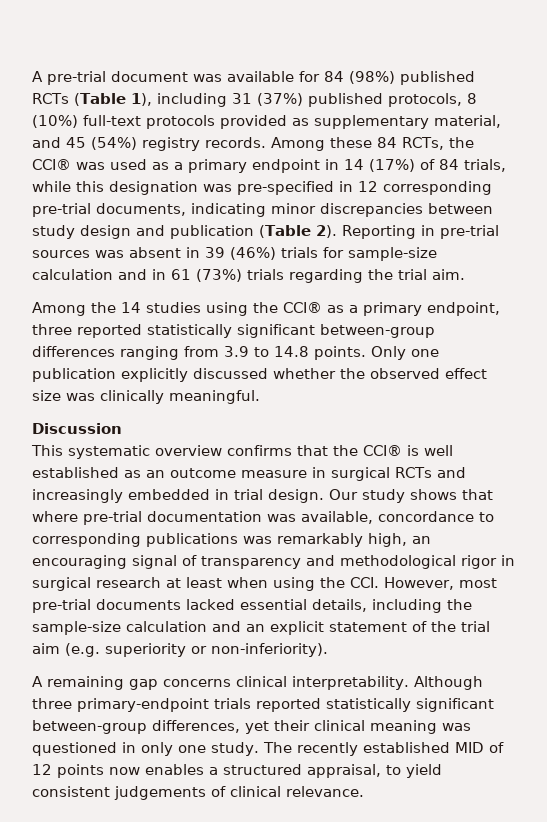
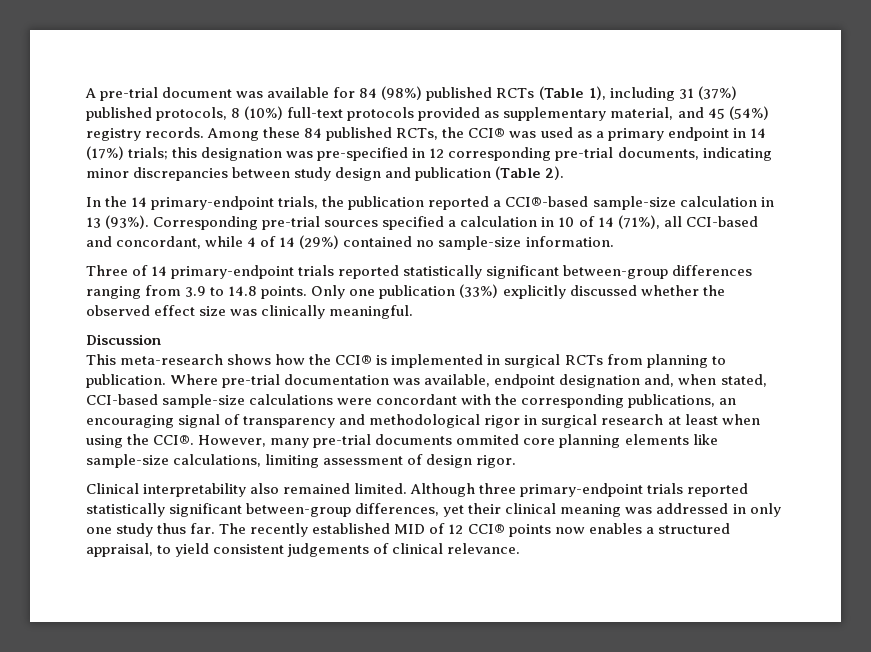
(397, 142) none -> [326,127,393,141] published
[420,159,506,172] [32,181,71,192] of 84 trials, while -> [128,147,169,160] trials;
[341,225,499,239] [32,247,437,261] [32,269,465,283] [32,302,500,316] [32,324,72,335] Reporting in pre-trial sources was absent in 39 (46%) trials for sample-size calculation and in 61 (73%) trials regarding the trial aim. // Among the 14 studies using the CCI® as a primary endpoint, three -> [86,196,774,210] [86,215,758,230] [86,235,614,250] [86,265,335,279] // In the 14 primary-endpoint trials, the publication reported a CCI®-based sample-size calculation in 13 (93%). Corresponding pre-trial sources specified a calculation in 10 of 14 (71%), all CCI-based and concordant, while 4 of 14 (29%) contained no sample-size information. // Three of 14 primary-endpoint trials
(116, 375) none -> [459,284,499,298] (33%)
[68,445,453,459] [32,467,466,481] [32,489,493,503] [32,511,494,525] [32,533,407,547] systematic overview confirms that the CCI® is well established as an outcome measure in surgical RCTs and increasingly embedded in trial design. Our study shows that where pre-trial documentation was available, concordance to corresponding publications was remarkably high, -> [120,354,726,368] [86,374,767,388] [86,394,716,408] meta-research shows how the CCI® is implemented in surgical RCTs from planning to publication. Where pre-trial documentation was available, endpoint designation and, when stated, CCI-based sample-size calculations were concordant with the corresponding publications,
[350,577,497,590] [32,599,472,613] [32,621,490,635] [32,643,328,657] [32,676,409,690] CCI. However, most pre-trial documents lacked essential details, including the sample-size calculation and an explicit statement of the trial aim (e.g. superiority or non-inferiority). // A remaining gap concerns clinical interpretability. -> [153,434,718,448] [86,454,517,468] [86,483,408,497] CCI®. However, many pre-trial documents ommited core planning elements like sample-size calculations, limiting assessment of design rigor. // Clinical interpretability also remained limited.
[32,742,117,756] questioned -> [656,503,729,514] addressed
[211,742,259,756] study. -> [116,523,216,537] study thus far.
(52, 769) none -> [467,524,505,534] CCI®

